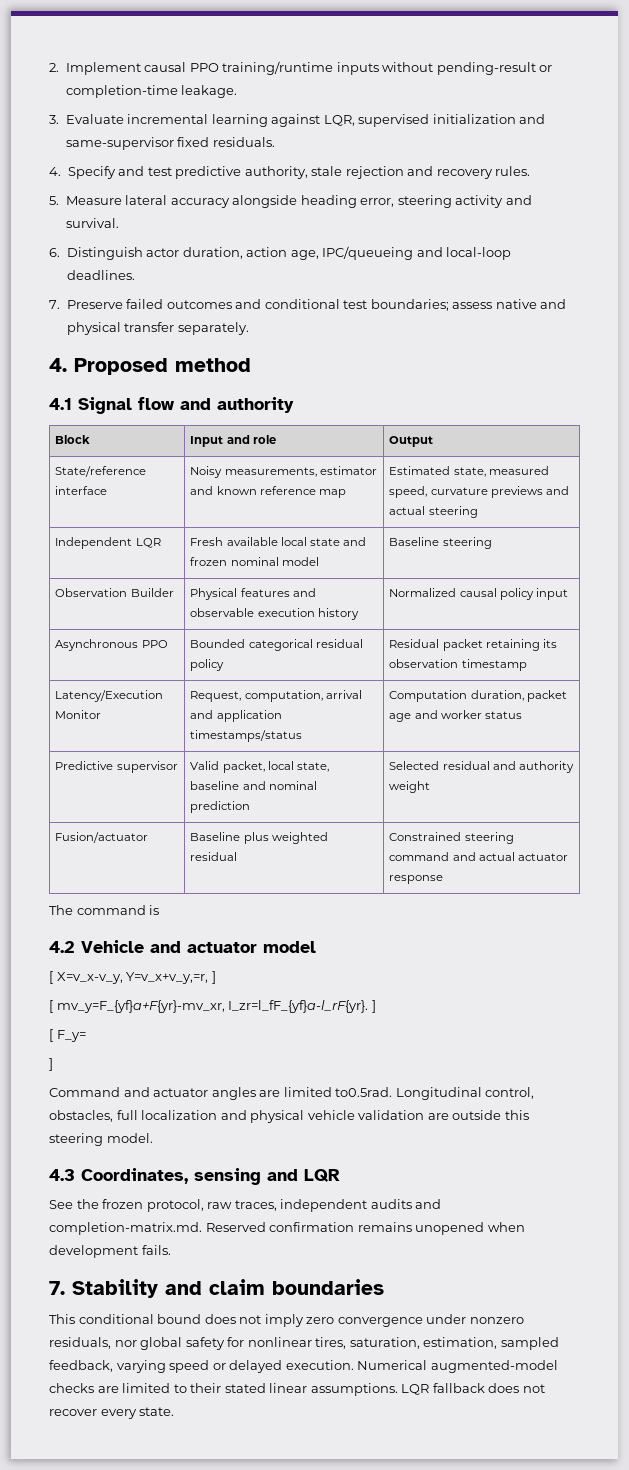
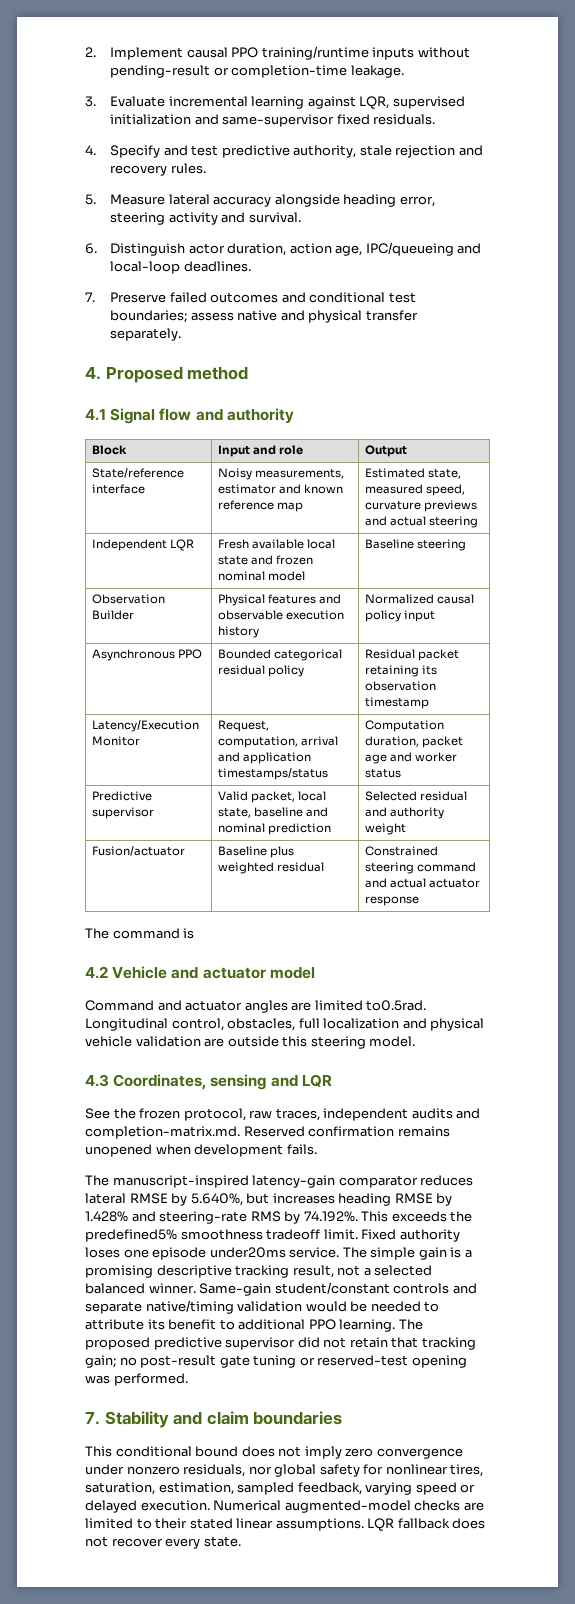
[49,971,216,984] [49,1000,376,1013] [49,1029,86,1042] [49,1058,53,1071] // [ X=v_x-v_y, Y=v_x+v_y,=r, ] // [ mv_y=F_{yf}a+F{yr}-mv_xr, I_zr=l_fF_{yf}a-l_rF{yr}. ] // [ F_y= // ] -> (315, 973) none
(171, 1250) none -> [85,1175,474,1188] [85,1193,453,1206] [85,1211,473,1224] [85,1229,460,1242] [85,1247,472,1260] [85,1265,433,1278] [85,1282,477,1296] [85,1300,440,1314] [85,1319,423,1332] [85,1337,476,1350] [85,1355,467,1368] [85,1373,188,1386] // The manuscript-inspired latency-gain comparator reduces lateral RMSE by 5.640%, but increases heading RMSE by 1.428% and steering-rate RMS by 74.192%. This exceeds the predefined5% smoothness tradeoff limit. Fixed authority loses one episode under20ms service. The simple gain is a promising descriptive tracking result, not a selected balanced winner. Same-gain student/constant controls and separate native/timing validation would be needed to attribute its benefit to additional PPO learning. The proposed predictive supervisor did not retain that tracking gain; no post-result gate tuning or reserved-test opening was performed.

